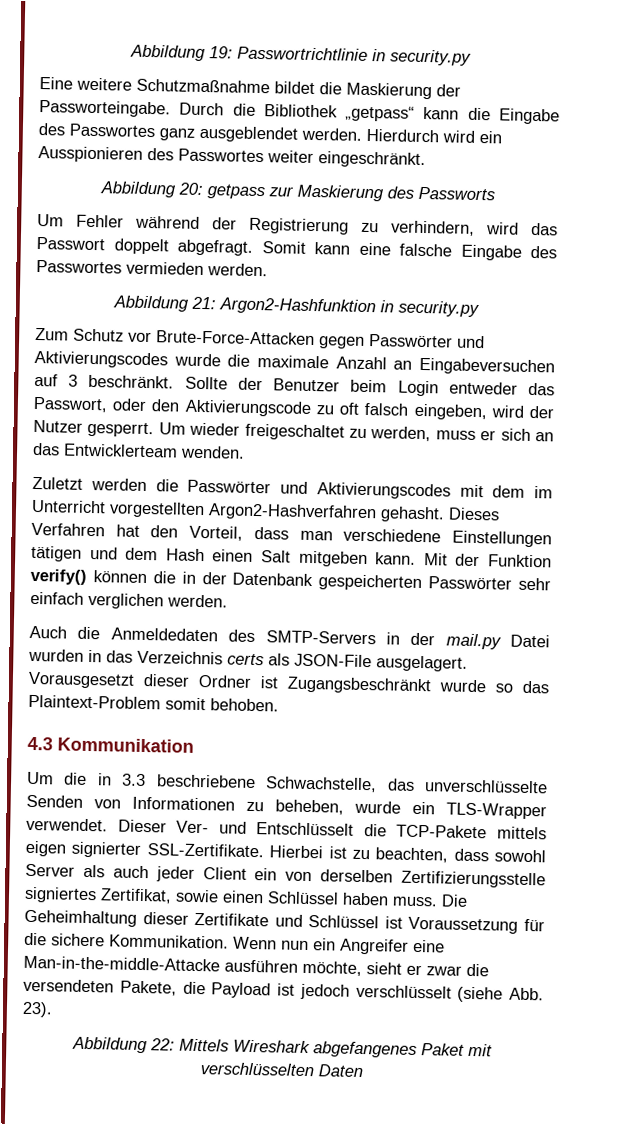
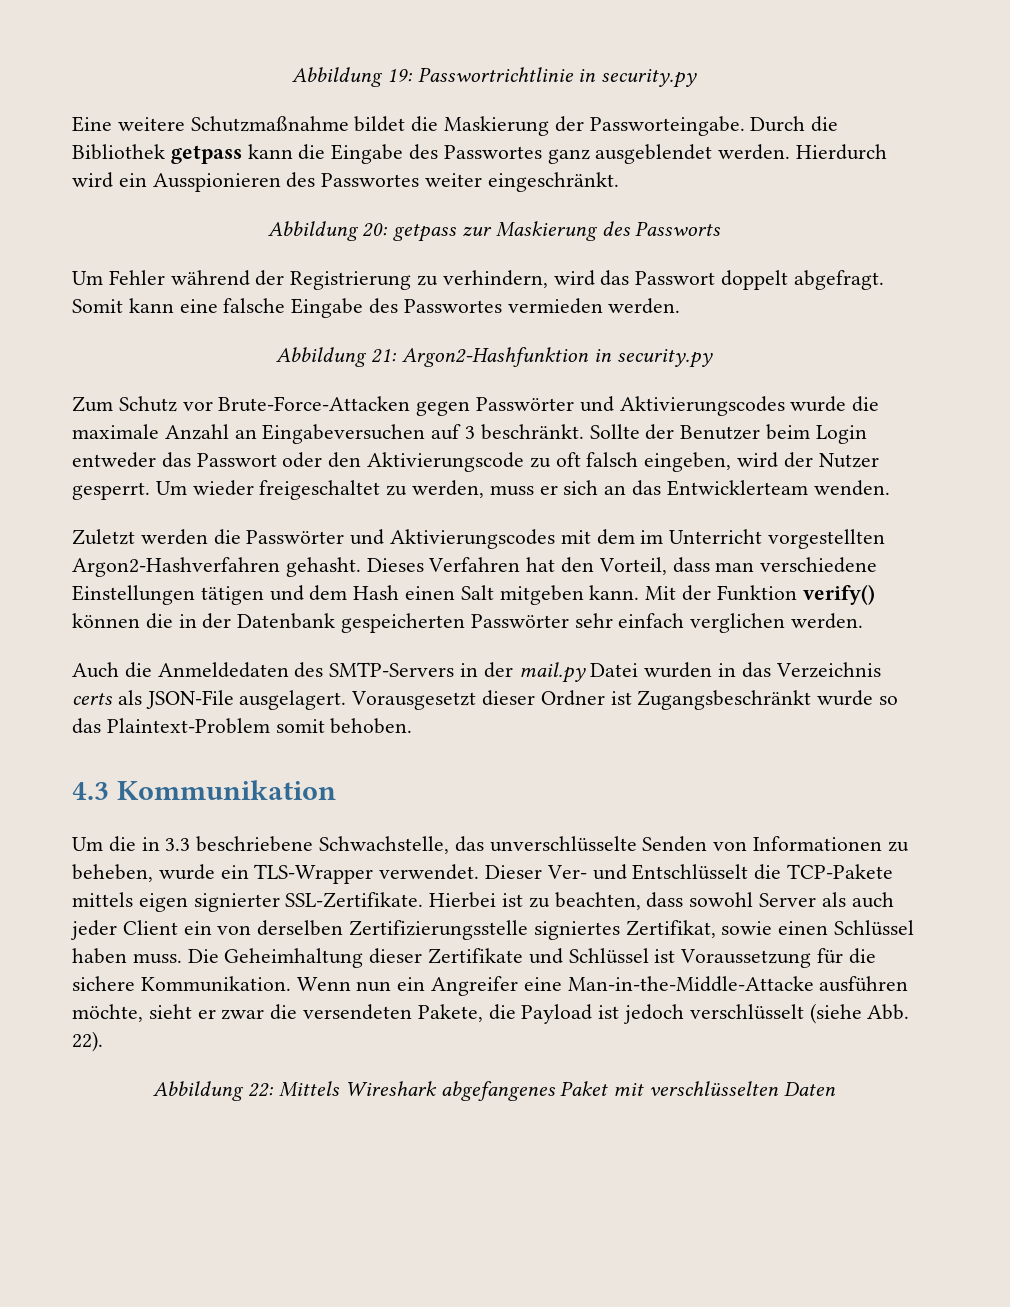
[345,105,416,122] „getpass“ -> [170,145,242,164] getpass
[33,396,108,413] Passwort, -> [196,453,277,467] Passwort
[23,955,220,972] Man-in-the-middle-Attacke -> [567,976,814,992] Man-in-the-Middle-Attacke
[22,1001,53,1018] 23). -> [72,1031,103,1052] 22).

